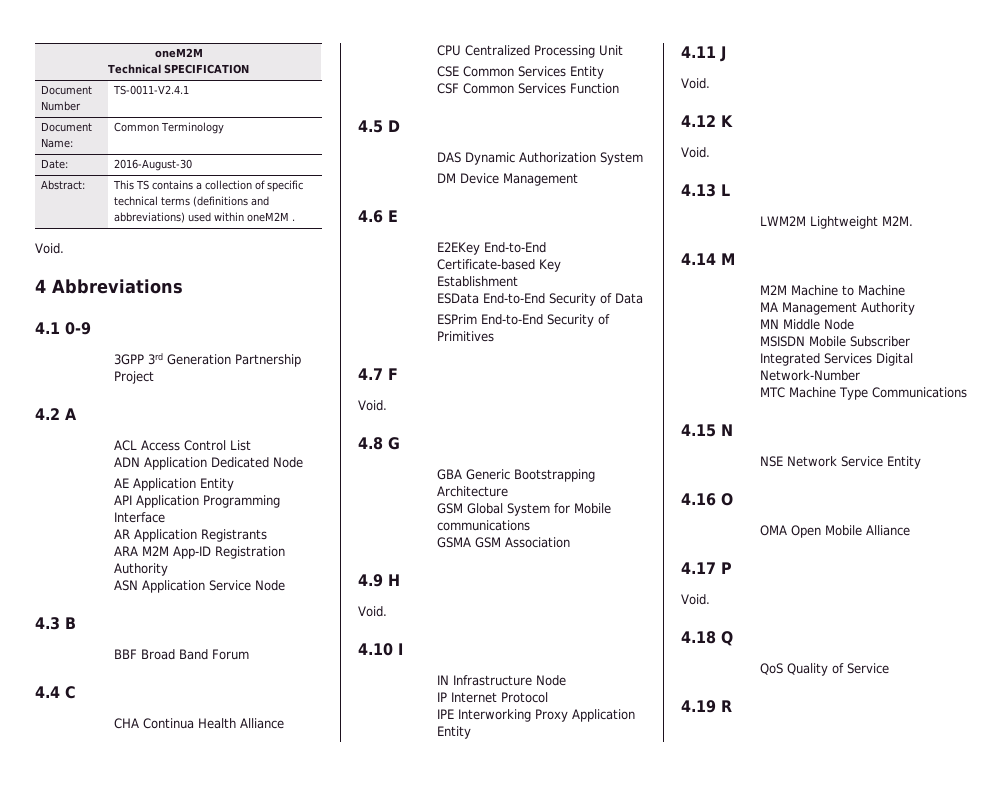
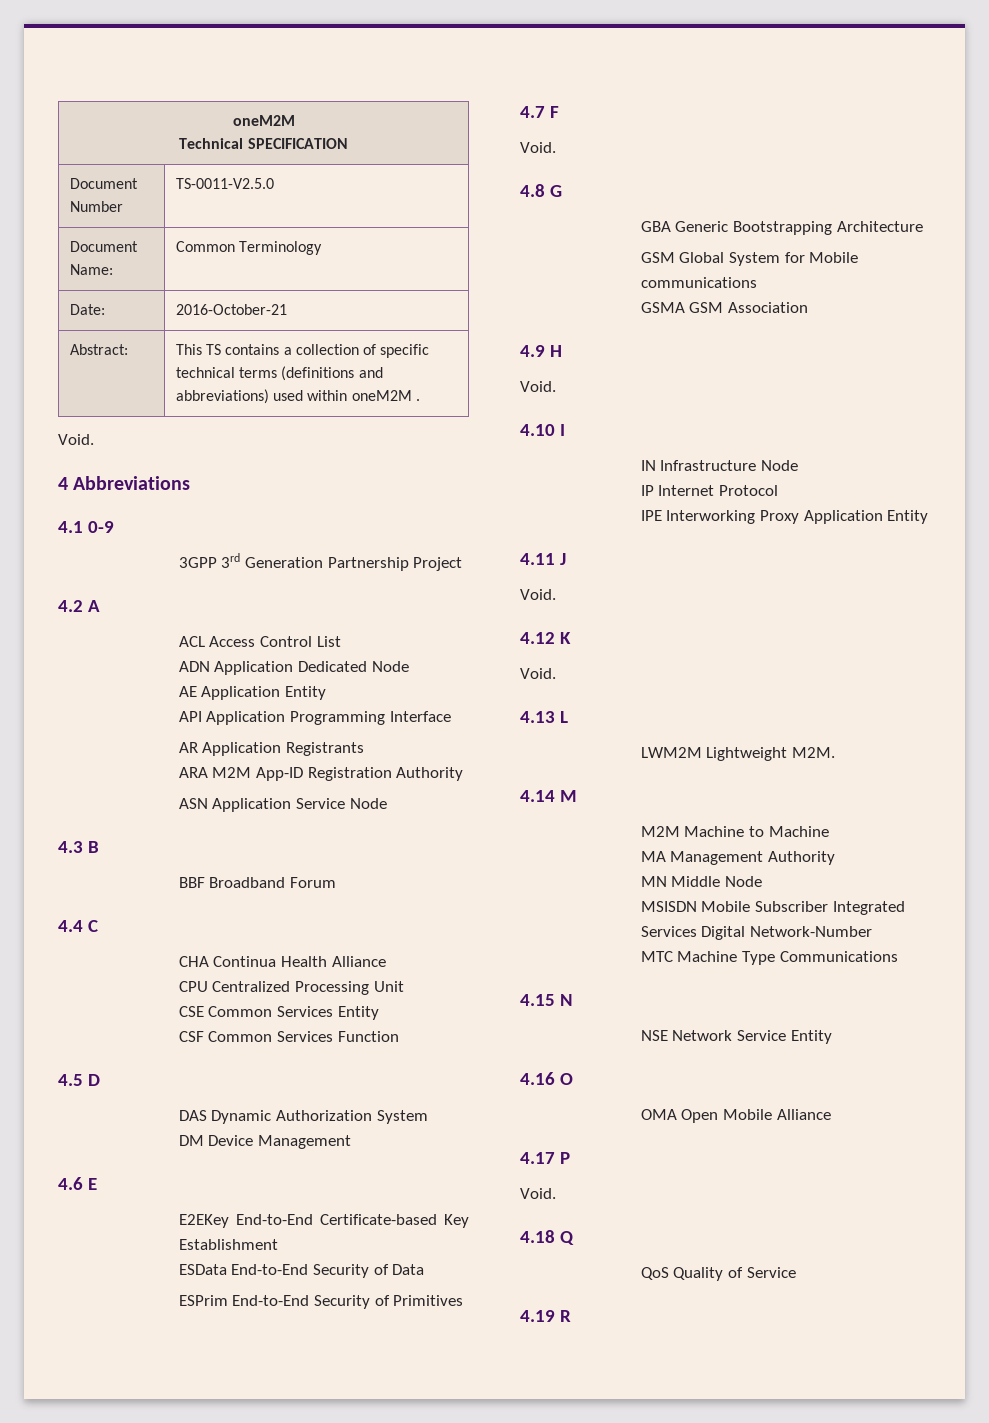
[113,85,190,95] TS-0011-V2.4.1 -> [176,178,275,189] TS-0011-V2.5.0
[114,159,193,171] 2016-August-30 -> [176,304,288,315] 2016-October-21
[140,649,208,660] Broad Band -> [209,877,286,888] Broadband

